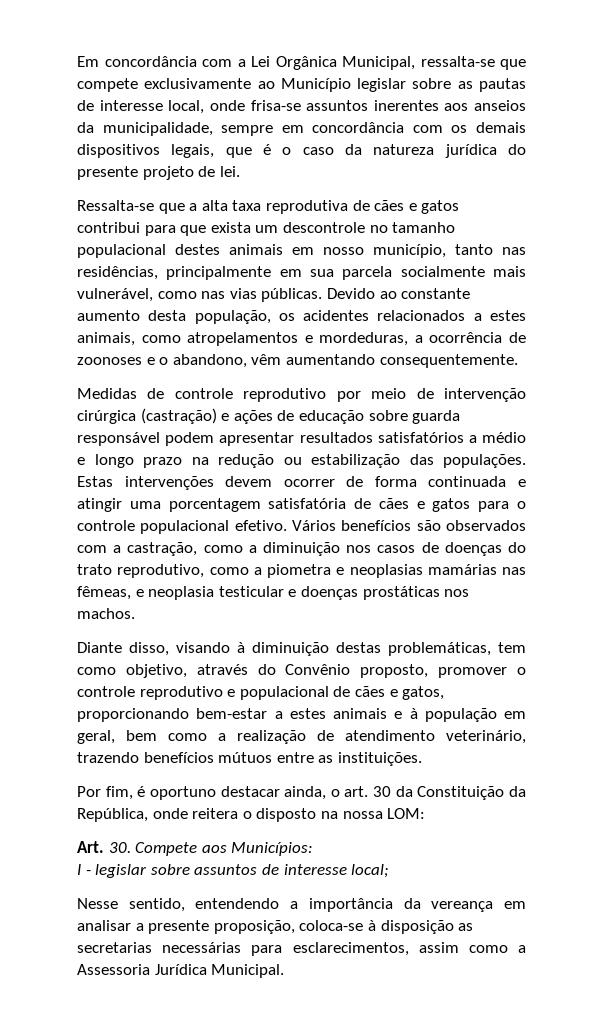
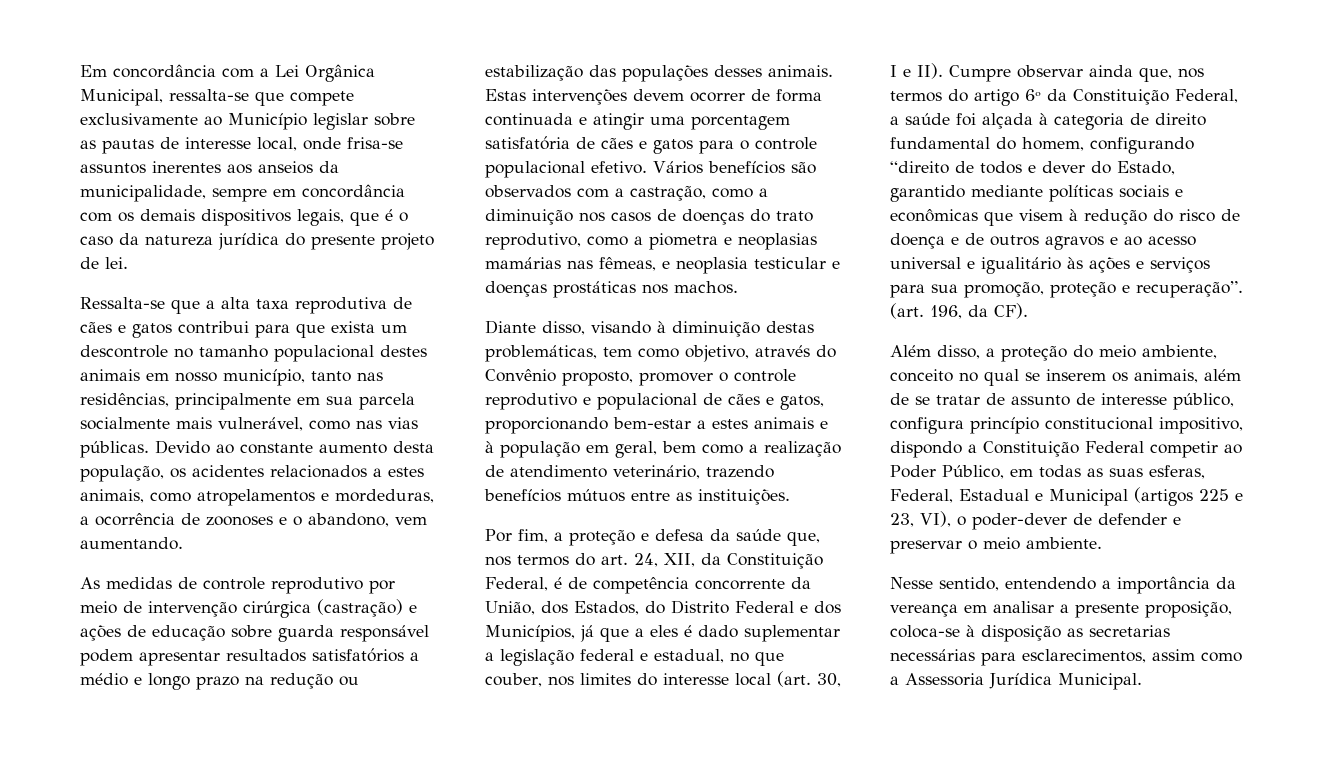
[251,354,518,368] [77,388,137,399] vêm aumentando consequentemente. // Medidas -> [395,516,427,525] [80,537,183,550] [80,577,172,589] vem aumentando. // As medidas
[443,454,526,468] populações. -> [622,65,833,82] populações desses animais.
[137,786,526,800] [77,808,426,822] [77,841,314,856] [77,864,390,878] é oportuno destacar ainda, o art. 30 da Constituição da República, onde reitera o disposto na nossa LOM: // Art. 30. Compete aos Municípios: // I - legislar sobre assuntos de interesse local; -> [554,529,820,546] [485,553,823,569] [485,577,811,594] [485,600,841,615] [485,625,840,642] [485,649,784,666] [485,671,841,687] [890,63,1204,82] [890,89,1238,106] [890,113,1206,130] [890,137,1194,154] [890,161,1175,175] [890,185,1183,202] [890,209,1240,226] [890,233,1196,250] [890,257,1210,274] [890,281,1243,298] [890,303,1028,319] [890,345,1217,362] [890,369,1241,386] [890,393,1234,410] [890,417,1243,434] [890,441,1242,458] [890,465,1205,479] [890,487,1243,506] [890,511,1181,530] [890,537,1102,554] a proteção e defesa da saúde que, nos termos do art. 24, XII, da Constituição Federal, é de competência concorrente da União, dos Estados, do Distrito Federal e dos Municípios, já que a eles é dado suplementar a legislação federal e estadual, no que couber, nos limites do interesse local (art. 30, I e II). Cumpre observar ainda que, nos termos do artigo 6º da Constituição Federal, a saúde foi alçada à categoria de direito fundamental do homem, configurando “direito de todos e dever do Estado, garantido mediante políticas sociais e econômicas que visem à redução do risco de doença e de outros agravos e ao acesso universal e igualitário às ações e serviços para sua promoção, proteção e recuperação”. (art. 196, da CF). // Além disso, a proteção do meio ambiente, conceito no qual se inserem os animais, além de se tratar de assunto de interesse público, configura princípio constitucional impositivo, dispondo a Constituição Federal competir ao Poder Público, em todas as suas esferas, Federal, Estadual e Municipal (artigos 225 e 23, VI), o poder-dever de defender e preservar o meio ambiente.

